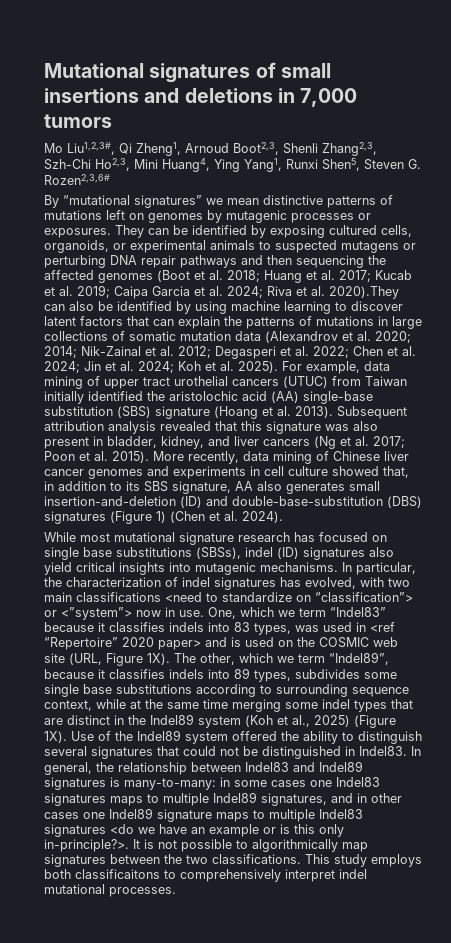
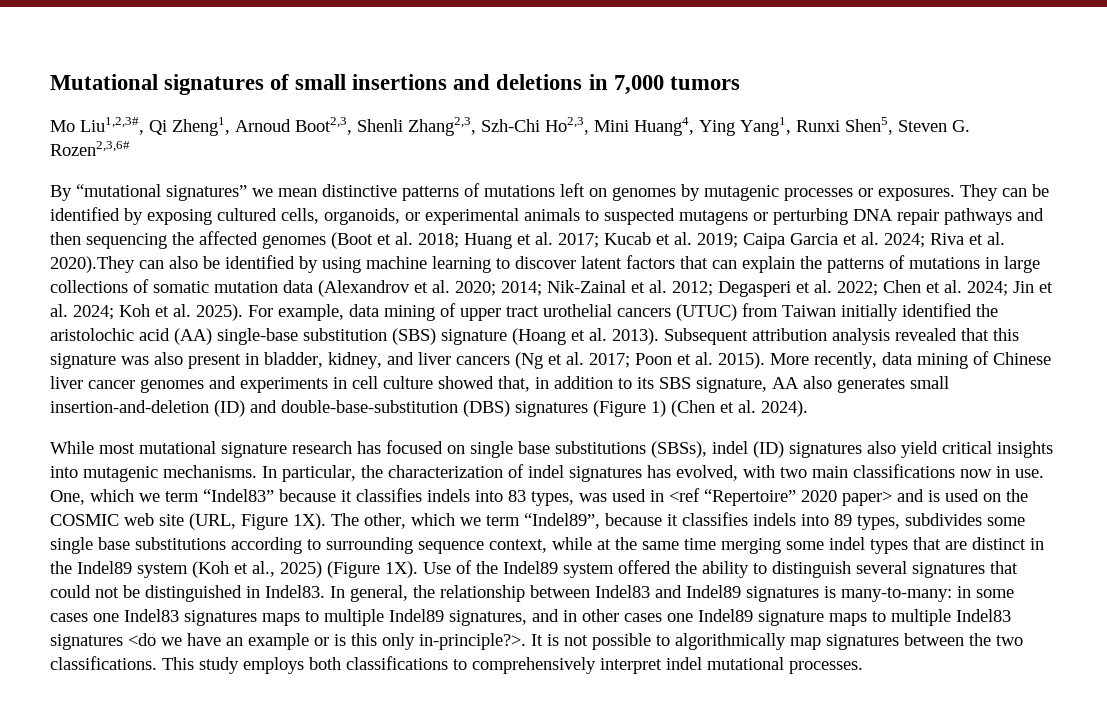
[165,592,413,602] [44,607,132,620] <need to standardize on “classification”> or <”system”> -> (955, 471) none
[75,869,160,879] classificaitons -> [346,656,448,670] classifications

